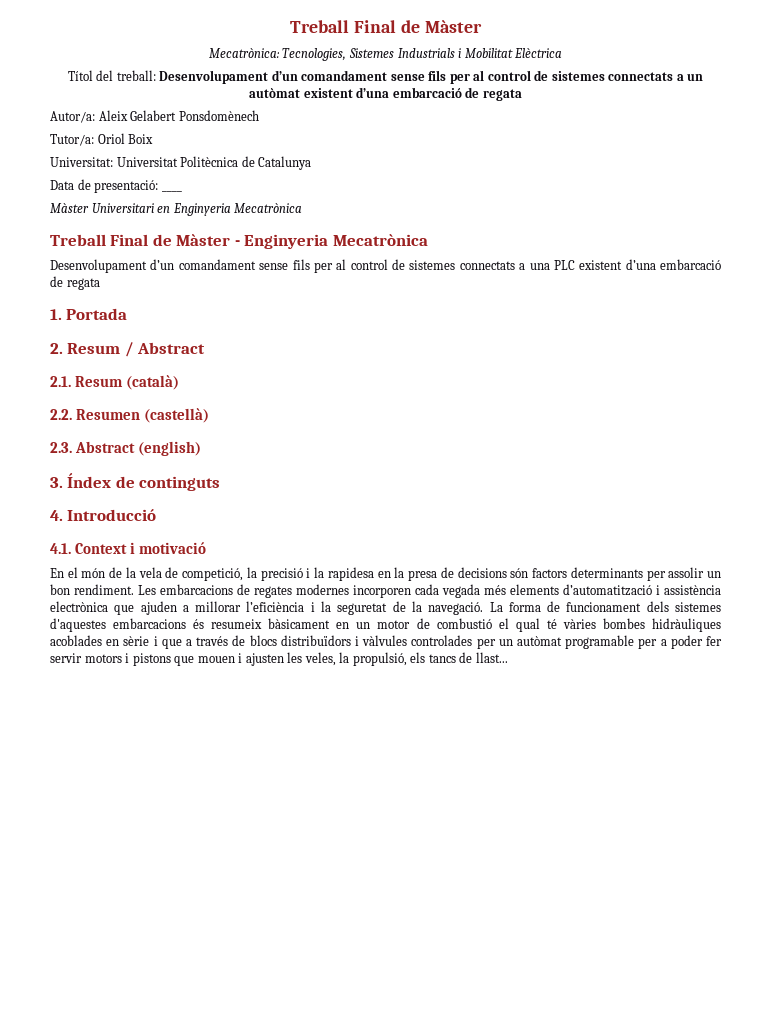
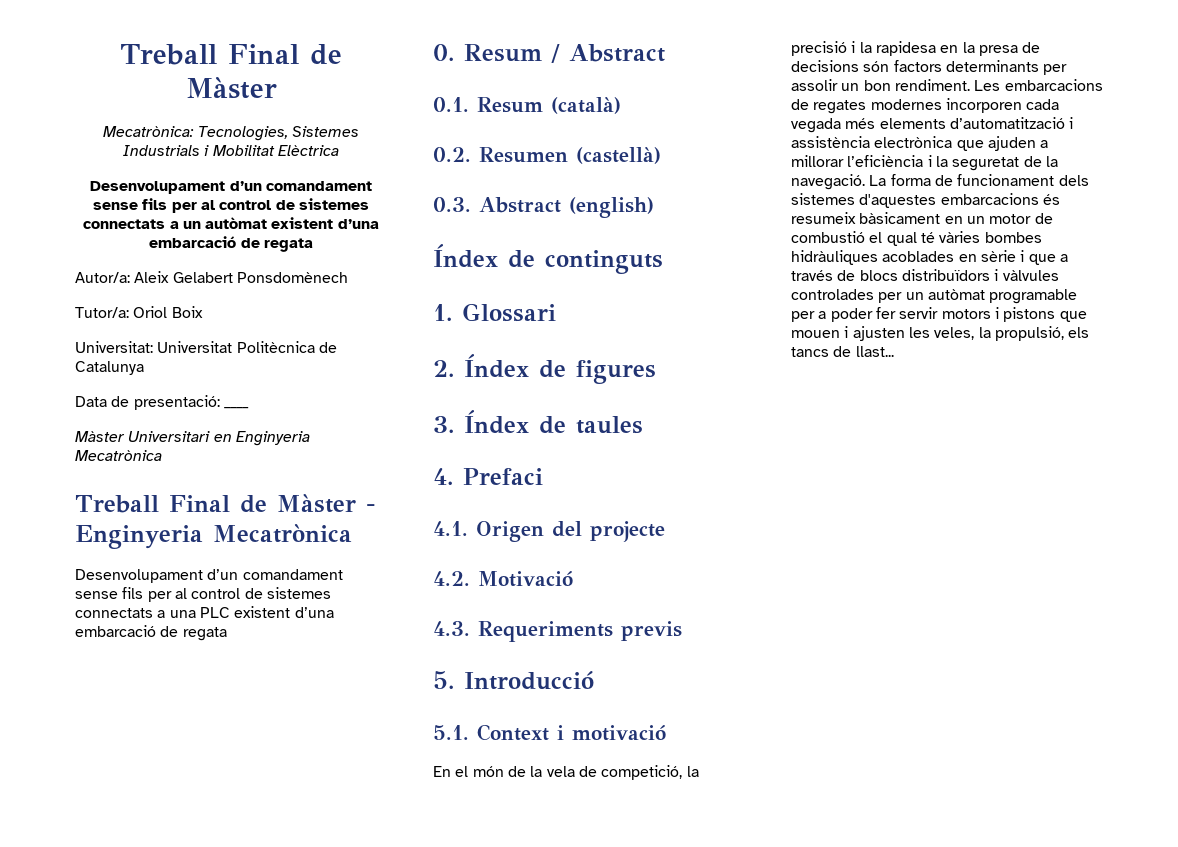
[67,70,156,81] Títol del treball: -> (339, 150) none
[50,308,128,320] [50,343,63,354] 1. Portada // 2. -> [433,44,454,61] 0.
[50,376,71,387] 2.1. -> [433,97,469,112] 0.1.
[50,409,72,420] 2.2. -> [433,147,471,162] 0.2.
[50,442,72,453] 2.3. -> [433,197,471,212] 0.3.
(202, 448) none -> [433,244,663,274] [433,303,556,322] [433,354,656,384] // Índex de continguts // 1. Glossari // 2. Índex de figures
[139,476,221,491] continguts -> [576,416,643,434] taules
(63, 515) none -> [463,468,543,485] [433,521,665,542] [433,571,573,587] [433,621,682,642] [433,671,454,689] Prefaci // 4.1. Origen del projecte // 4.2. Motivació // 4.3. Requeriments previs // 5.
[50,543,71,554] 4.1. -> [433,725,469,740] 5.1.

